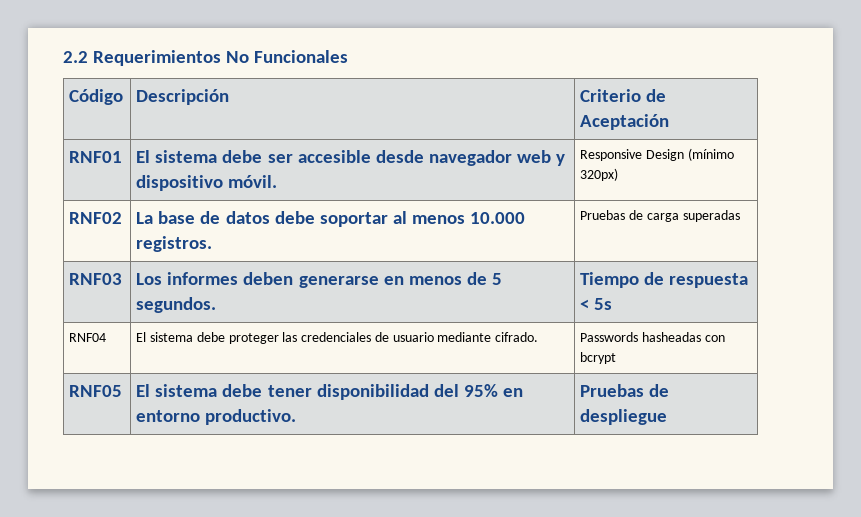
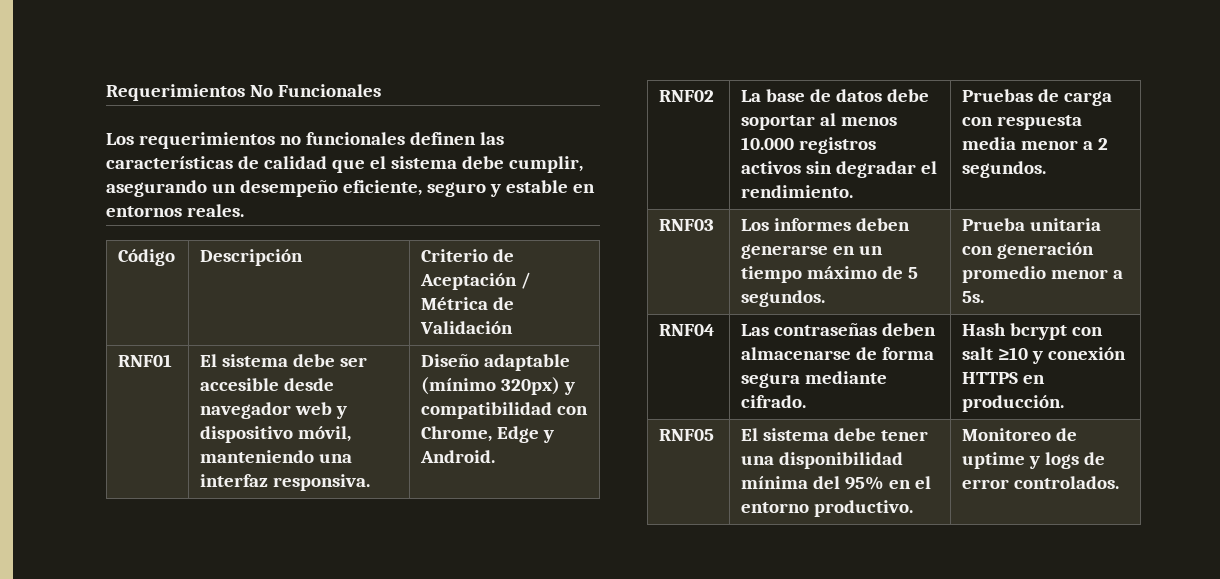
[63,51,88,63] 2.2 -> (106, 92) none
(349, 56) none -> [106,132,504,149] [106,156,583,173] [106,180,595,197] [106,204,244,217] // Los requerimientos no funcionales definen las características de calidad que el sistema debe cumplir, asegurando un desempeño eficiente, seguro y estable en entornos reales.
(670, 122) none -> [521,272,532,289] [421,297,515,310] [420,321,514,334] / Métrica de Validación
[228,175,278,188] [580,148,734,161] [580,168,619,181] móvil. | Responsive Design (mínimo 320px) -> [298,426,352,442] [200,450,353,463] [200,474,371,491] [421,354,571,371] [421,377,576,395] [421,402,589,419] [421,426,555,443] [420,450,496,463] móvil, manteniendo una interfaz responsiva. | Diseño adaptable (mínimo 320px) y compatibilidad con Chrome, Edge y Android.
[136,236,213,252] [580,210,740,222] registros. | Pruebas de carga superadas -> [799,137,877,154] [741,161,938,178] [741,185,854,198] [962,89,1113,106] [962,115,1083,130] [962,137,1109,150] [962,161,1047,178] registros activos sin degradar el rendimiento. | Pruebas de carga con respuesta media menor a 2 segundos.
[408,276,462,285] menos -> [859,246,884,255] [741,266,878,283] un tiempo máximo
[580,272,749,288] [580,298,613,310] [69,333,107,342] [136,332,539,344] [580,332,725,342] [580,352,617,364] Tiempo de respuesta < 5s // RNF04 | El sistema debe proteger las credenciales de usuario mediante cifrado. | Passwords hasheadas con bcrypt -> [962,218,1102,231] [962,242,1095,259] [962,266,1124,283] [962,291,985,303] [659,324,716,336] [741,323,937,336] [741,347,935,360] [741,371,888,388] [741,395,807,408] [962,323,1104,340] [962,347,1127,364] [962,372,1046,384] [962,395,1065,412] Prueba unitaria con generación promedio menor a 5s. // RNF04 | Las contraseñas deben almacenarse de forma segura mediante cifrado. | Hash bcrypt con salt ≥10 y conexión HTTPS en producción.
[316,384,429,400] disponibilidad -> [741,452,904,469] [741,476,809,489] una disponibilidad mínima
(524, 392) none -> [915,476,932,489] el
[580,384,670,397] [580,409,668,425] Pruebas de despliegue -> [962,428,1078,441] [962,452,1106,469] [962,476,1120,489] Monitoreo de uptime y logs de error controlados.

